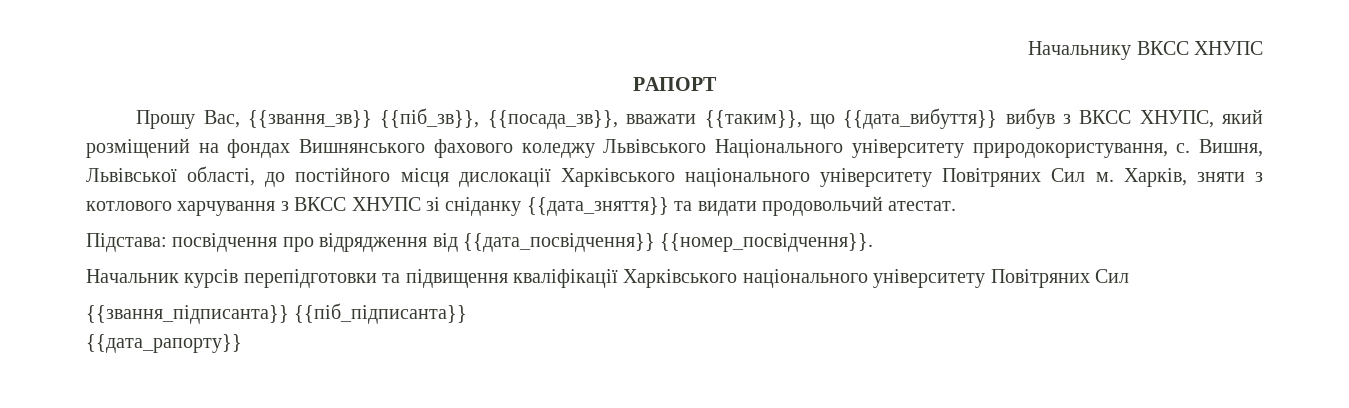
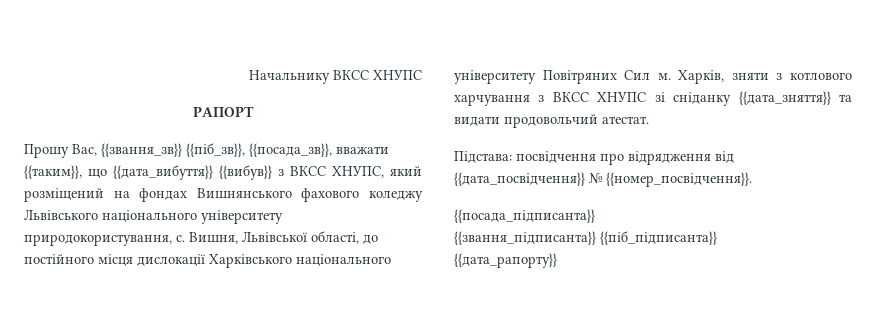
[1005,108,1055,129] вибув -> [219,165,272,180] {{вибув}}
[715,139,844,158] Національного -> [102,210,197,222] національного
(655, 242) none -> [589,173,603,184] №
[86,269,1129,288] Начальник курсів перепідготовки та підвищення кваліфікації Харківського національного університету Повітряних Сил -> [454,209,595,223] {{посада_підписанта}}

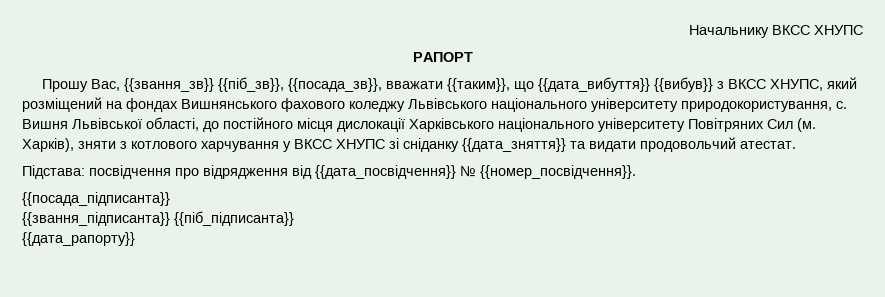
[189,232,238,244] Вишня, -> [22,119,68,129] Вишня
[657,70,725,84] м. Харків, -> [797,118,816,132] [22,138,74,152] (м. Харків),
[538,95,545,102] з -> [283,141,291,152] у

